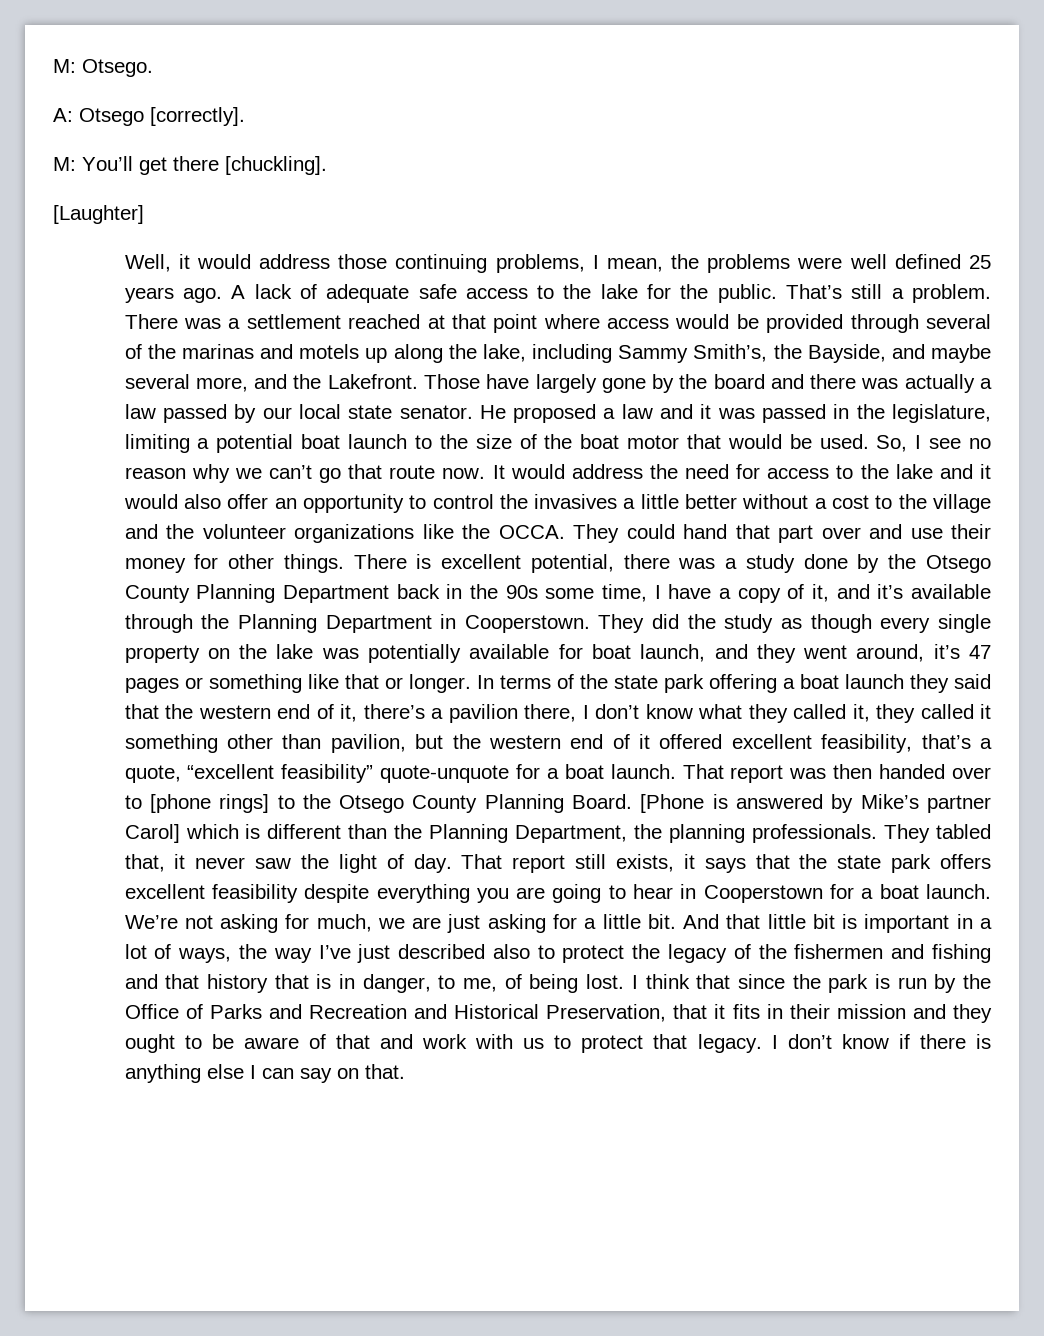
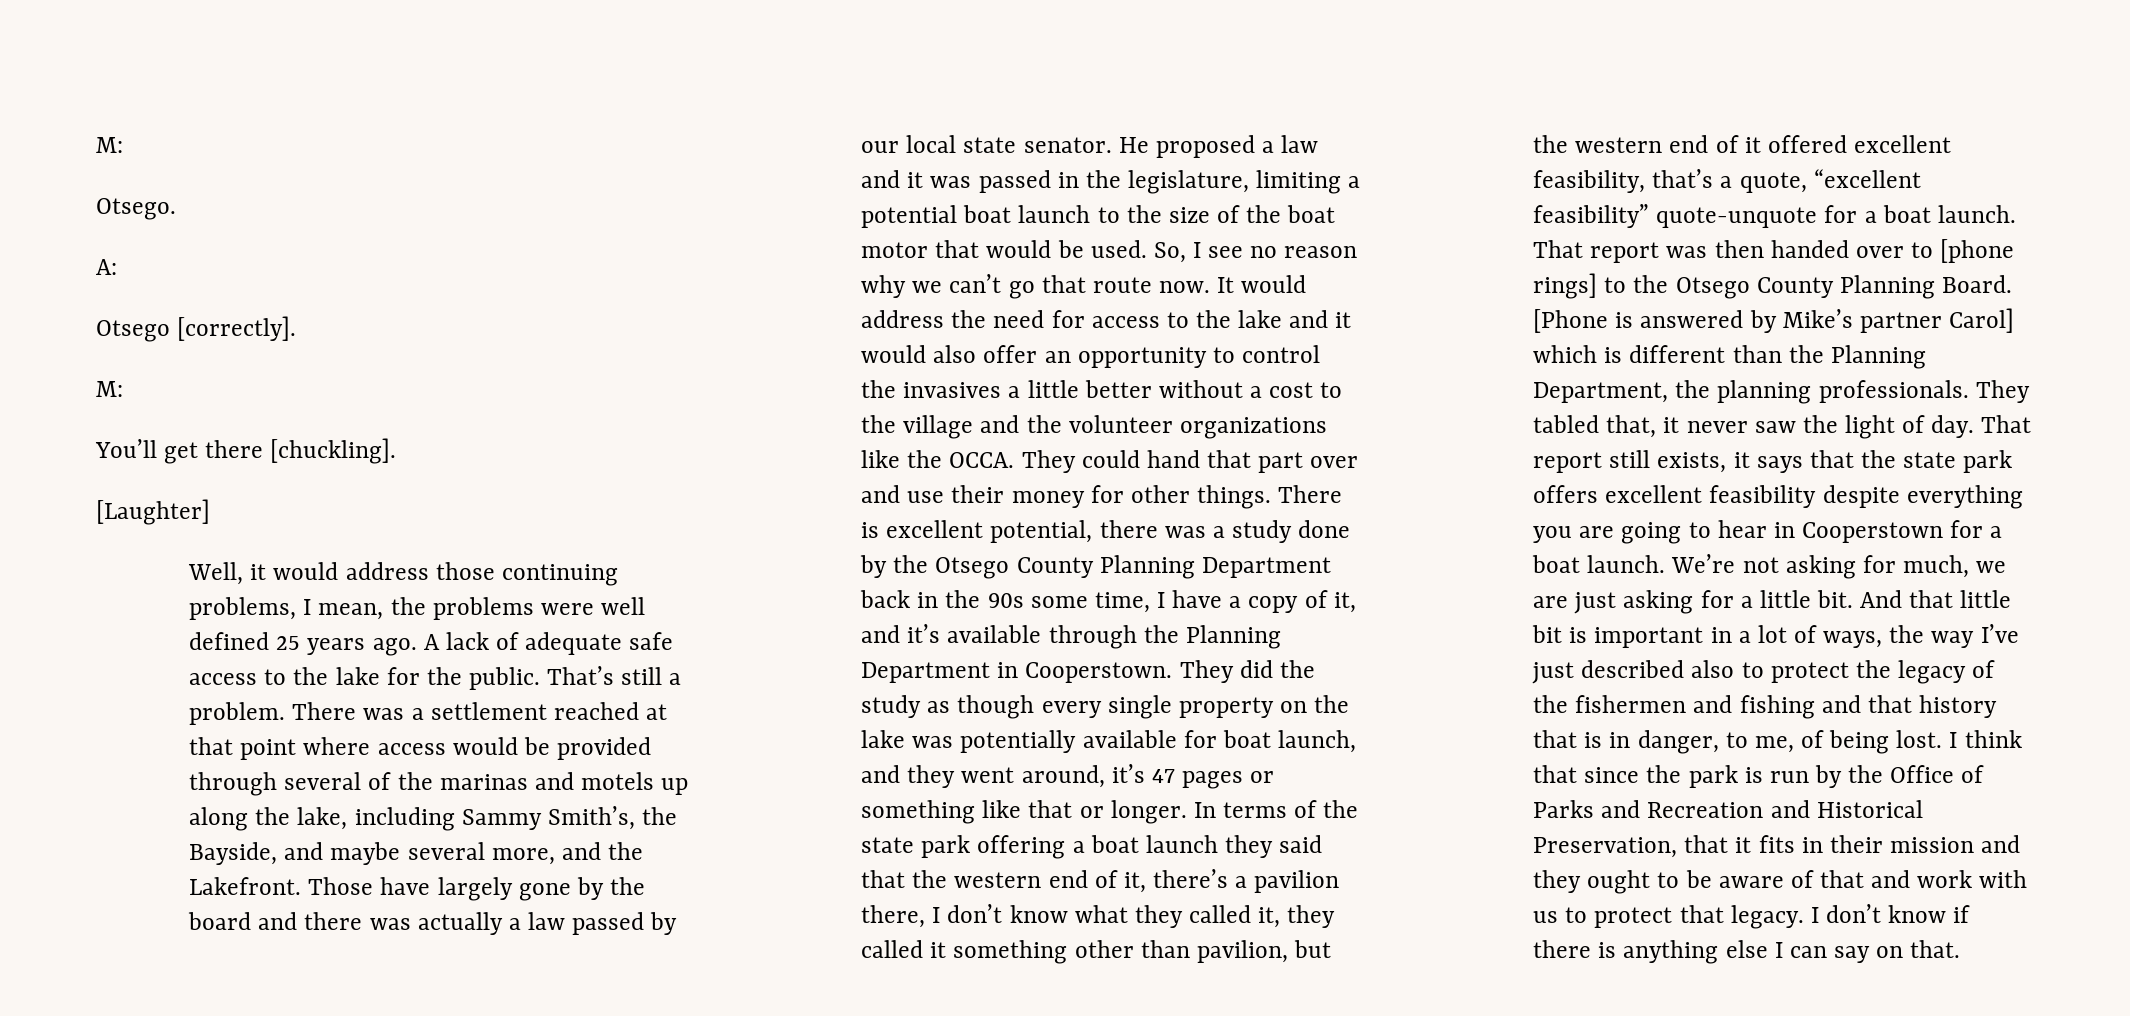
[53,59,76,73] M: -> [96,137,123,153] M: //
(73, 115) none -> (117, 267) //
(76, 164) none -> (123, 389) //

